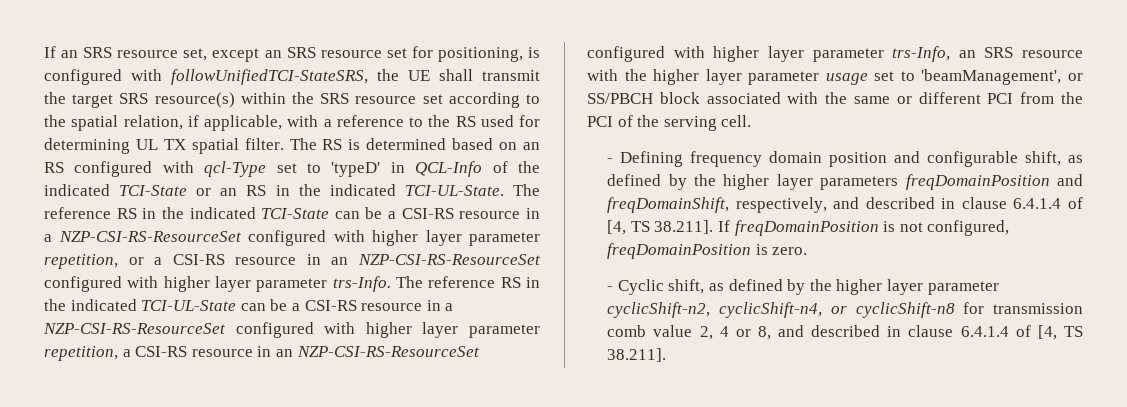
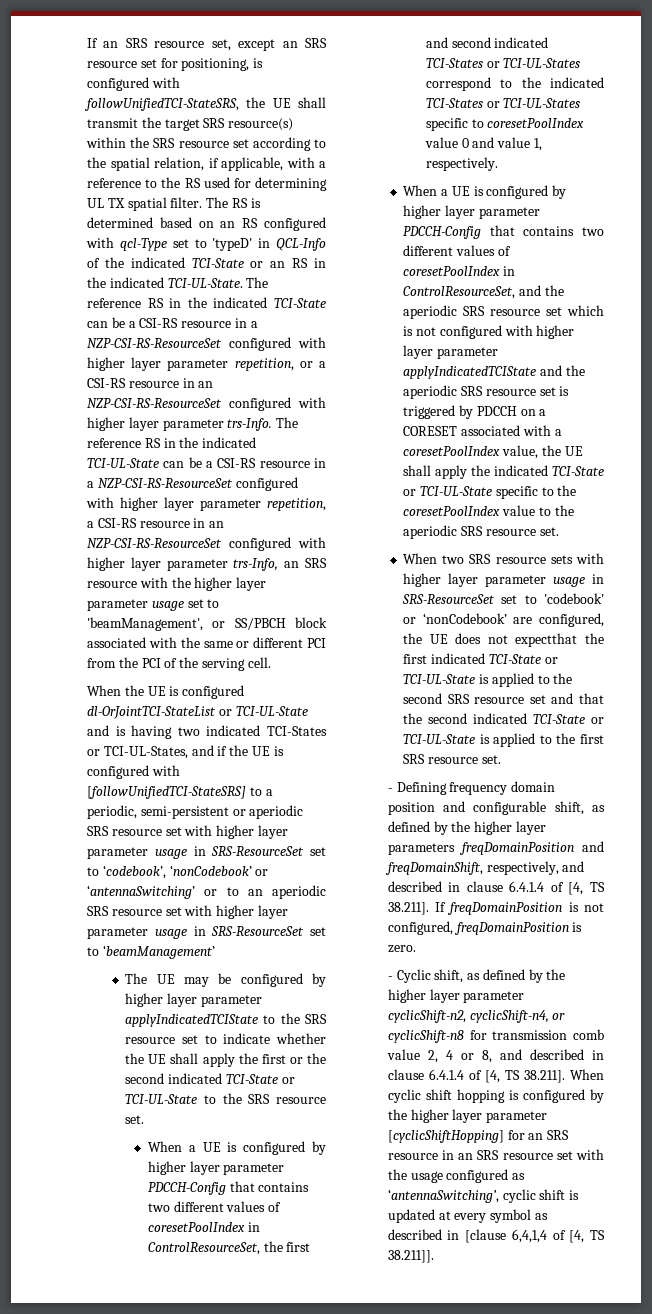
(752, 121) none -> [87,685,245,699] [87,706,308,719] [87,725,327,739] [87,745,284,759] [87,765,180,779] [87,786,273,799] [87,805,304,819] [87,825,288,839] [87,846,326,859] [87,865,269,879] [87,885,326,899] [87,905,288,919] [87,926,326,939] [87,945,215,959] [125,973,326,987] [125,993,262,1007] [125,1013,327,1027] [125,1033,326,1044] [125,1053,326,1067] [125,1073,295,1084] [125,1093,326,1104] [125,1115,145,1124] [147,1141,326,1155] [147,1161,285,1175] [147,1181,310,1195] [147,1201,282,1212] [147,1222,260,1232] [147,1241,311,1255] [425,37,549,48] [425,58,581,68] [425,77,604,91] [425,98,581,108] [425,118,585,131] [424,137,543,151] [425,157,498,171] [403,185,567,199] [403,205,540,219] [403,225,604,239] [403,245,511,256] [403,266,515,276] [403,285,564,299] [403,305,604,319] [403,325,575,339] [403,345,498,359] [403,365,585,379] [403,385,570,399] [403,405,547,419] [403,425,562,436] [403,445,583,459] [403,465,604,479] [403,485,577,499] [403,505,574,516] [403,525,559,539] [403,553,604,564] [403,573,604,587] [402,593,604,604] [403,613,604,627] [403,633,604,647] [403,653,558,664] [403,673,573,687] [403,693,604,704] [403,713,604,724] [403,733,604,747] [403,754,501,764] // When the UE is configured dl-OrJointTCI-StateList or TCI-UL-State and is having two indicated TCI-States or TCI-UL-States, and if the UE is configured with [followUnifiedTCI-StateSRS] to a periodic, semi-persistent or aperiodic SRS resource set with higher layer parameter usage in SRS-ResourceSet set to ‘codebook’, ‘nonCodebook’ or ‘antennaSwitching’ or to an aperiodic SRS resource set with higher layer parameter usage in SRS-ResourceSet set to ‘beamManagement’ // The UE may be configured by higher layer parameter applyIndicatedTCIState to the SRS resource set to indicate whether the UE shall apply the first or the second indicated TCI-State or TCI-UL-State to the SRS resource set. // When a UE is configured by higher layer parameter PDCCH-Config that contains two different values of coresetPoolIndex in ControlResourceSet, the first and second indicated TCI-States or TCI-UL-States correspond to the indicated TCI-States or TCI-UL-States specific to coresetPoolIndex value 0 and value 1, respectively. // When a UE is configured by higher layer parameter PDCCH-Config that contains two different values of coresetPoolIndex in ControlResourceSet, and the aperiodic SRS resource set which is not configured with higher layer parameter applyIndicatedTCIState and the aperiodic SRS resource set is triggered by PDCCH on a CORESET associated with a coresetPoolIndex value, the UE shall apply the indicated TCI-State or TCI-UL-State specific to the coresetPoolIndex value to the aperiodic SRS resource set. // When two SRS resource sets with higher layer parameter usage in SRS-ResourceSet set to 'codebook' or ‘nonCodebook’ are configured, the UE does not expectthat the first indicated TCI-State or TCI-UL-State is applied to the second SRS resource set and that the second indicated TCI-State or TCI-UL-State is applied to the first SRS resource set.
(667, 355) none -> [570,1069,604,1080] [387,1089,604,1103] [387,1109,548,1123] [387,1130,570,1143] [387,1149,604,1160] [387,1169,526,1183] [387,1189,580,1203] [387,1209,548,1223] [387,1229,605,1243] [387,1250,434,1263] When cyclic shift hopping is configured by the higher layer parameter [cyclicShiftHopping] for an SRS resource in an SRS resource set with the usage configured as ‘antennaSwitching’, cyclic shift is updated at every symbol as described in [clause 6,4,1,4 of [4, TS 38.211]].

